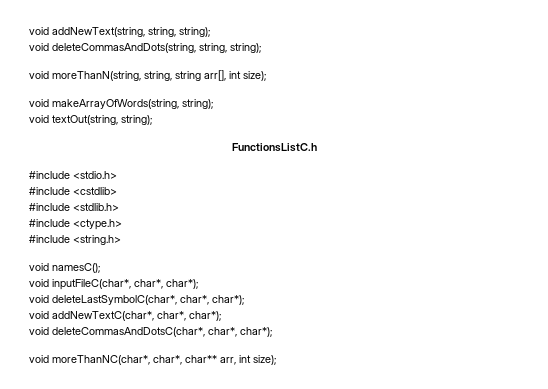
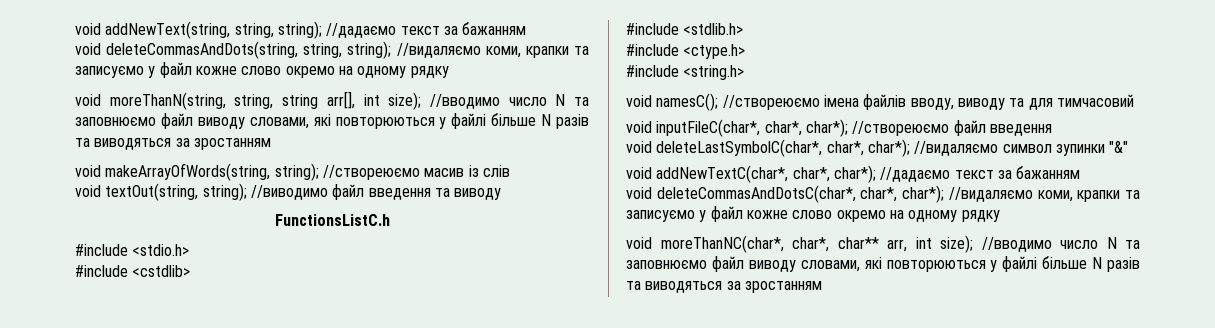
(210, 32) none -> [326,22,527,38] //дадаємо текст за бажанням
(261, 48) none -> [396,43,590,58] [75,62,449,78] //видаляємо коми, крапки та записуємо у файл кожне слово окремо на одному рядку
(266, 76) none -> [429,94,589,109] [75,113,589,129] [75,138,271,150] //вводимо число N та заповнюємо файл виводу словами, які повторюються у файлі більше N разів та виводяться за зростанням
(213, 104) none -> [322,165,510,180] //створеюємо масив із слів
(152, 120) none -> [250,184,502,200] //виводимо файл введення та виводу
(100, 268) none -> [722,94,1134,110] //створеюємо імена файлів вводу, виводу та для тимчасовий
(198, 284) none -> [852,120,1052,136] //створеюємо файл введення
(244, 300) none -> [914,141,1129,156] //видаляємо символ зупинки "&"
(221, 316) none -> [880,166,1081,182] //дадаємо текст за бажанням
(272, 332) none -> [948,187,1140,202] [626,206,1000,222] //видаляємо коми, крапки та записуємо у файл кожне слово окремо на одному рядку
(276, 360) none -> [981,237,1140,252] [626,256,1140,272] [626,281,822,293] //вводимо число N та заповнюємо файл виводу словами, які повторюються у файлі більше N разів та виводяться за зростанням

